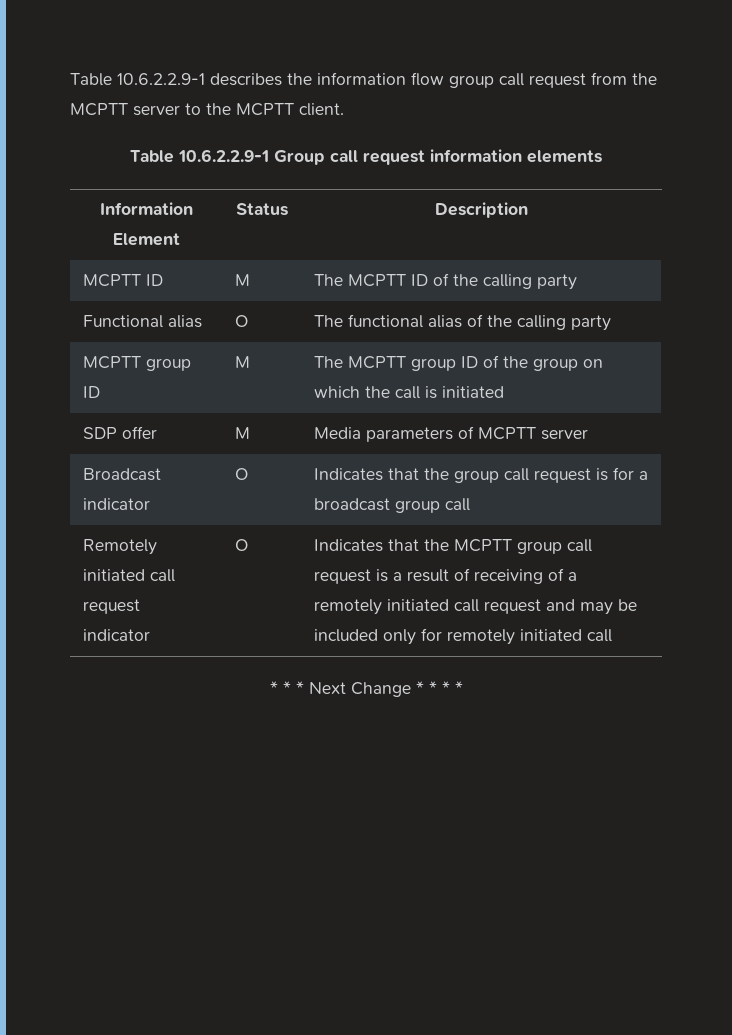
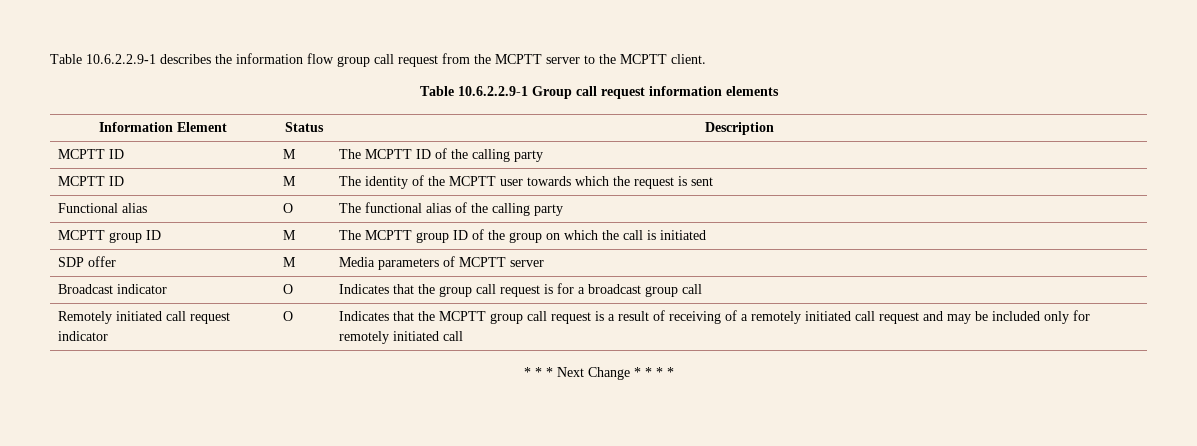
(577, 282) none -> [58,176,125,186] [283,176,297,186] [339,175,714,189] // MCPTT ID | M | The identity of the MCPTT user towards which the request is sent

